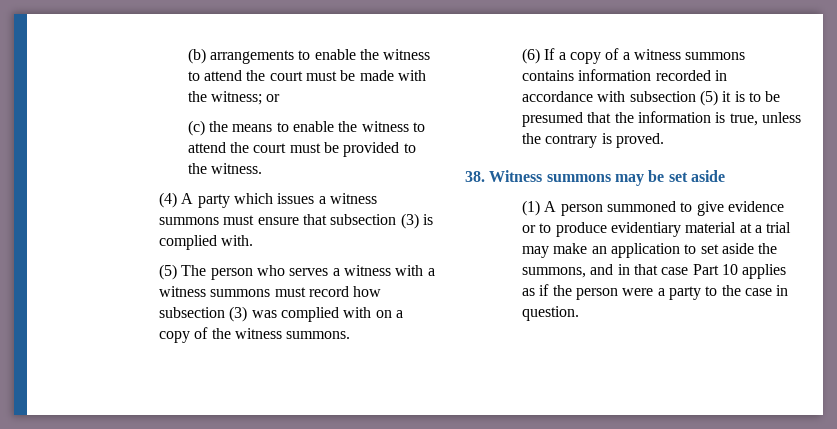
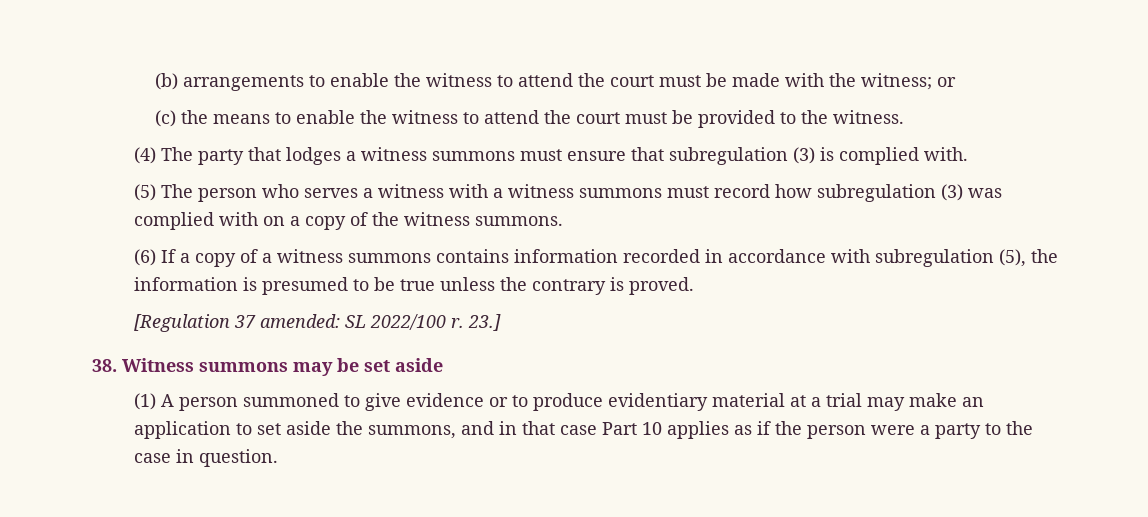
[181,193,315,208] A party which issues -> [160,147,341,165] The party that lodges
[330,214,397,225] subsection -> [668,147,788,165] subregulation
[159,307,226,318] subsection -> [816,184,936,202] subregulation
[629,90,781,106] [522,111,758,127] subsection (5) it is to be presumed that the information is true, -> [874,249,1058,267] [133,277,435,295] subregulation (5), the information is presumed to be true
(665, 140) none -> [133,314,501,332] // [Regulation 37 amended: SL 2022/100 r. 23.]

